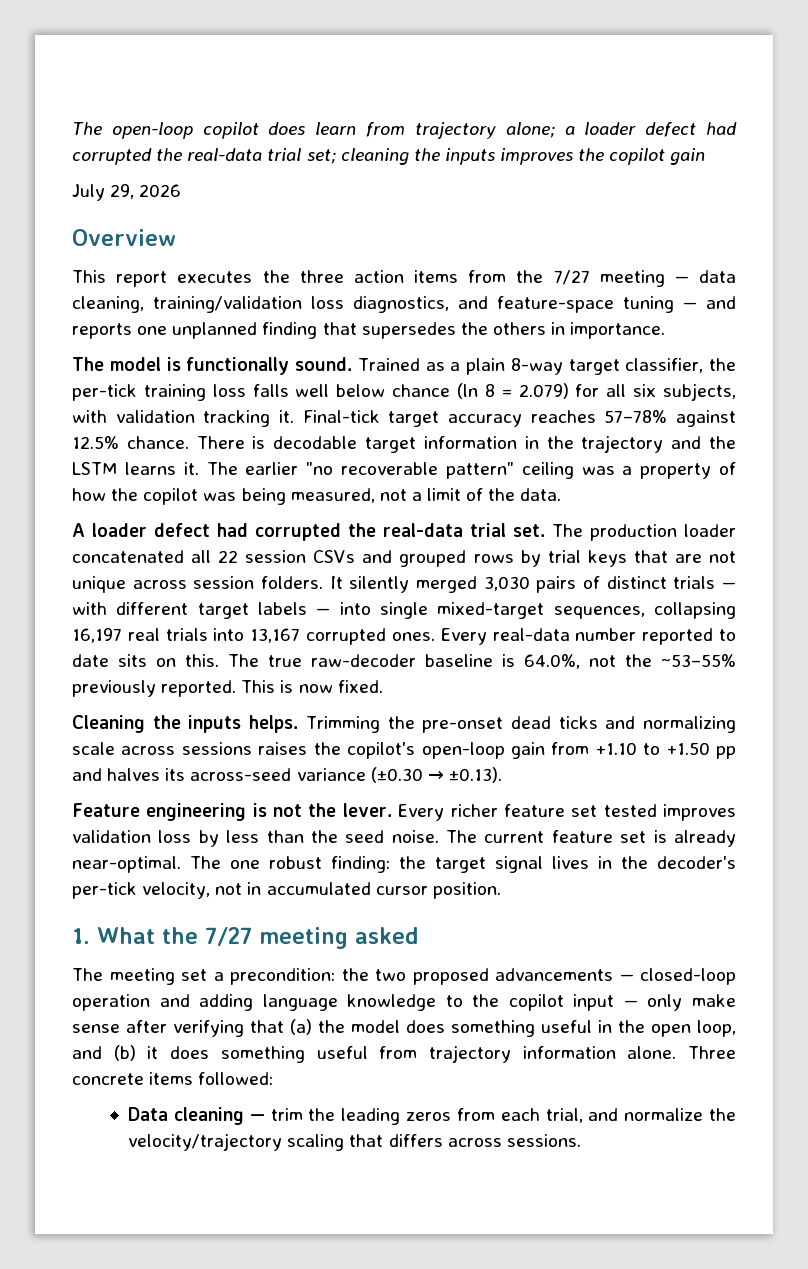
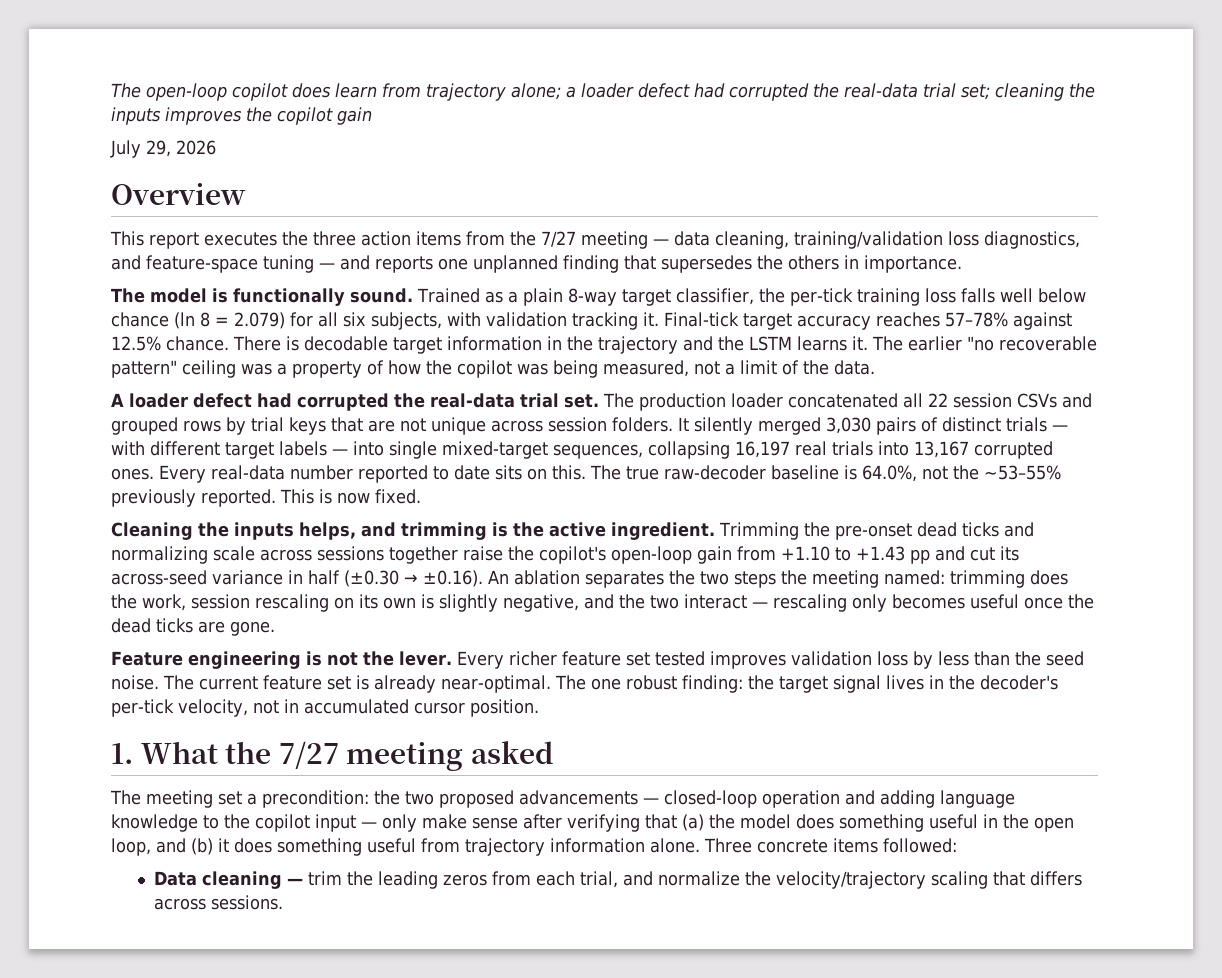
[249,715,299,733] helps. -> [299,522,715,540] helps, and trimming is the active ingredient.
[258,742,308,755] raises -> [389,546,503,564] together raise
[666,742,710,755] +1.50 -> [856,546,905,561] +1.43
[107,768,161,781] halves -> [970,547,995,561] cut
[370,767,502,783] (±0.30 → ±0.13). -> [288,570,1068,588] [111,594,1094,612] [111,618,275,636] in half (±0.30 → ±0.16). An ablation separates the two steps the meeting named: trimming does the work, session rescaling on its own is slightly negative, and the two interact — rescaling only becomes useful once the dead ticks are gone.

